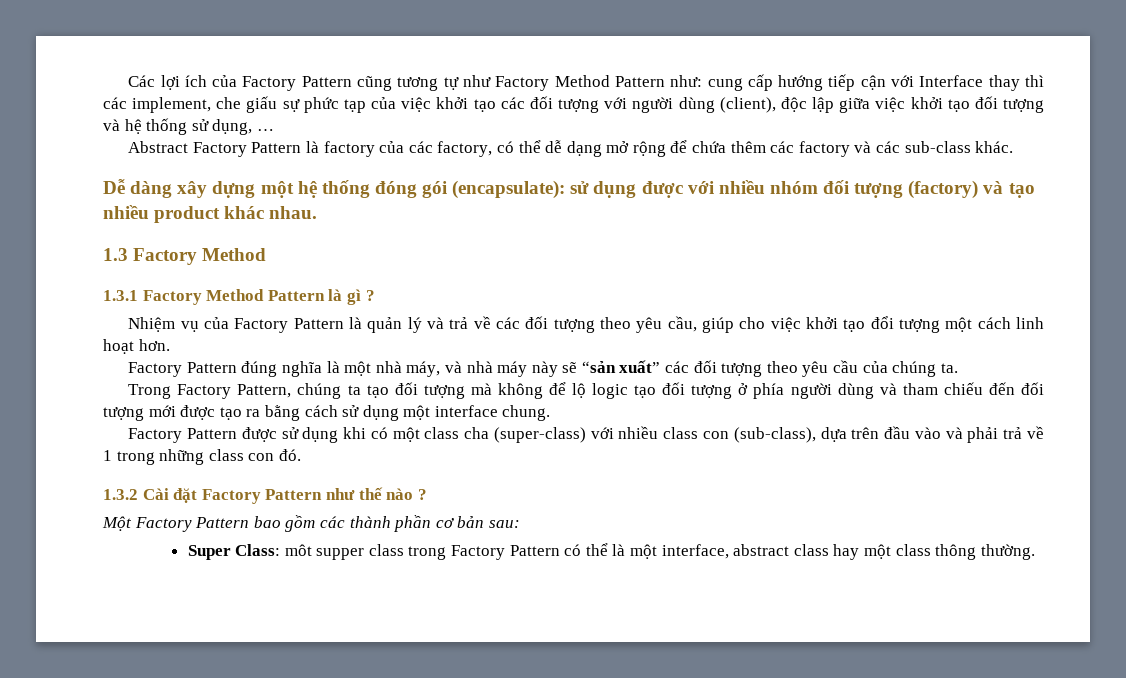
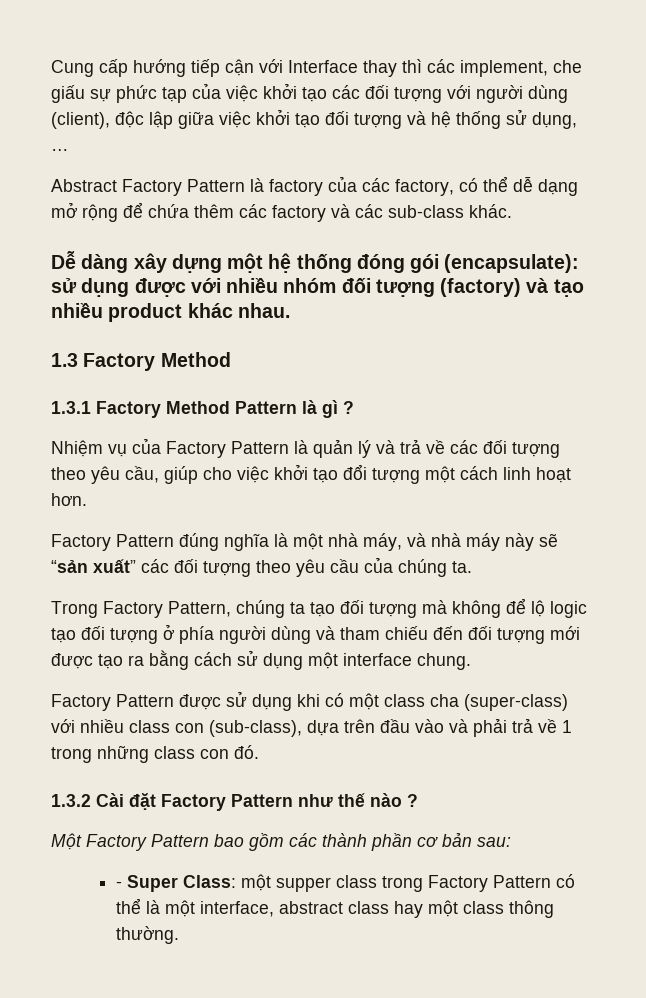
[128,75,743,91] Các lợi ích của Factory Pattern cũng tương tự như Factory Method Pattern như: cung -> [51,60,94,77] Cung
(520, 524) none -> [115,881,122,888] -
[284,544,312,556] môt -> [240,874,271,891] một

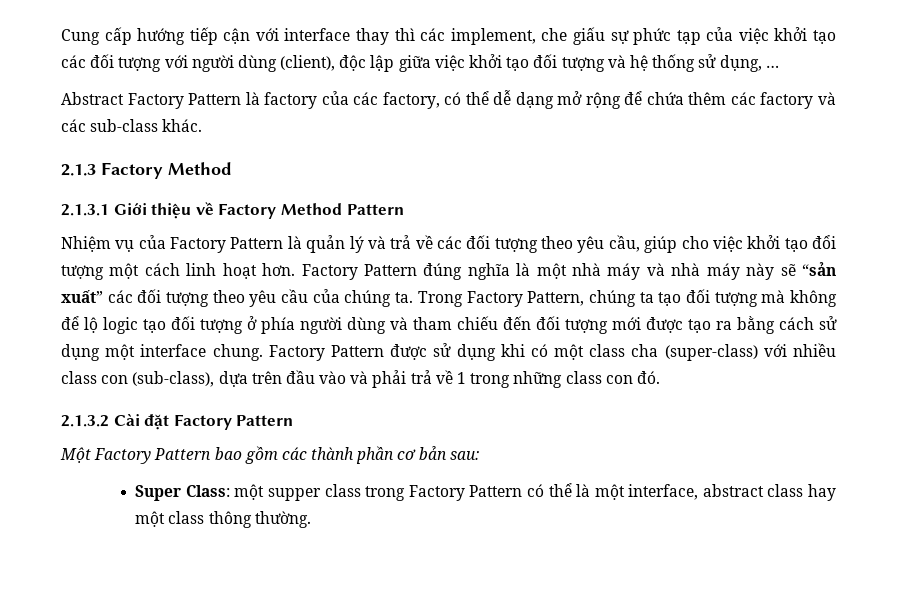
[288,60,358,73] Interface -> [284,28,351,41] interface
[51,251,580,273] [51,278,584,297] [51,303,290,322] [51,352,231,371] [51,401,91,414] Dễ dàng xây dựng một hệ thống đóng gói (encapsulate): sử dụng được với nhiều nhóm đối tượng (factory) và tạo nhiều product khác nhau. // 1.3 Factory Method // 1.3.1 -> [61,162,232,179] [61,202,214,219] 2.1.3 Factory Method // 2.1.3.1 Giới thiệu về
[302,400,354,418] là gì ? -> (404, 209) none
(87, 499) // -> (296, 269) none
[363,533,402,551] máy, -> [607,263,641,280] máy
(472, 567) // -> (414, 297) none
(471, 661) // -> (263, 352) none
[51,794,91,807] 1.3.2 -> [61,415,109,427] 2.1.3.2
[298,793,418,807] như thế nào ? -> (294, 420) none
[115,881,122,888] - -> (479, 455) none

